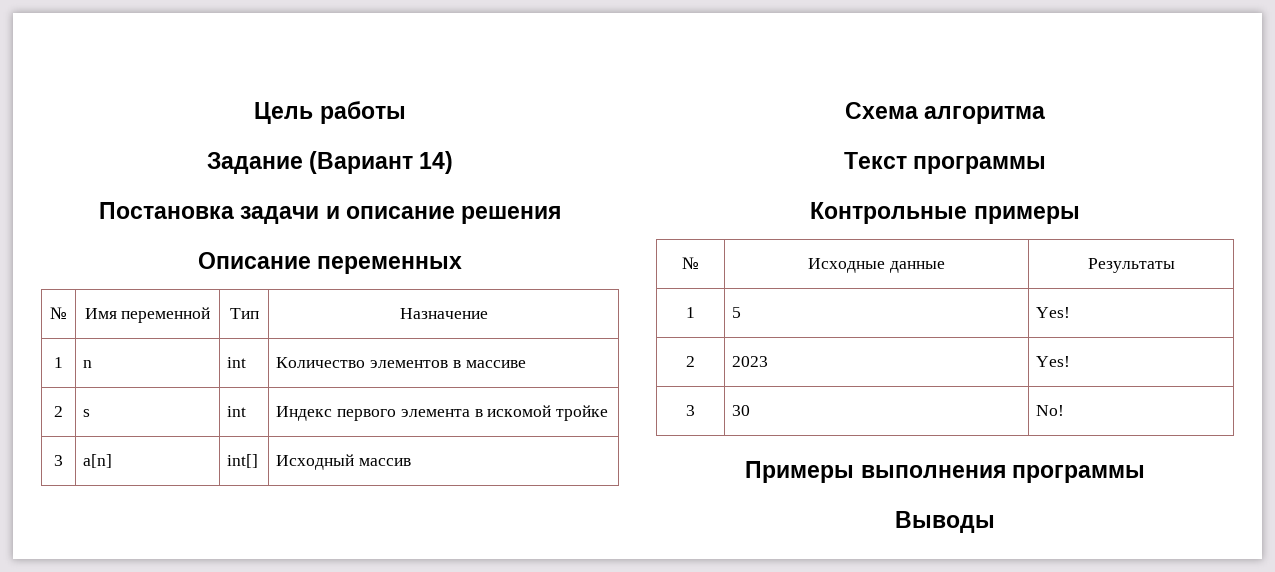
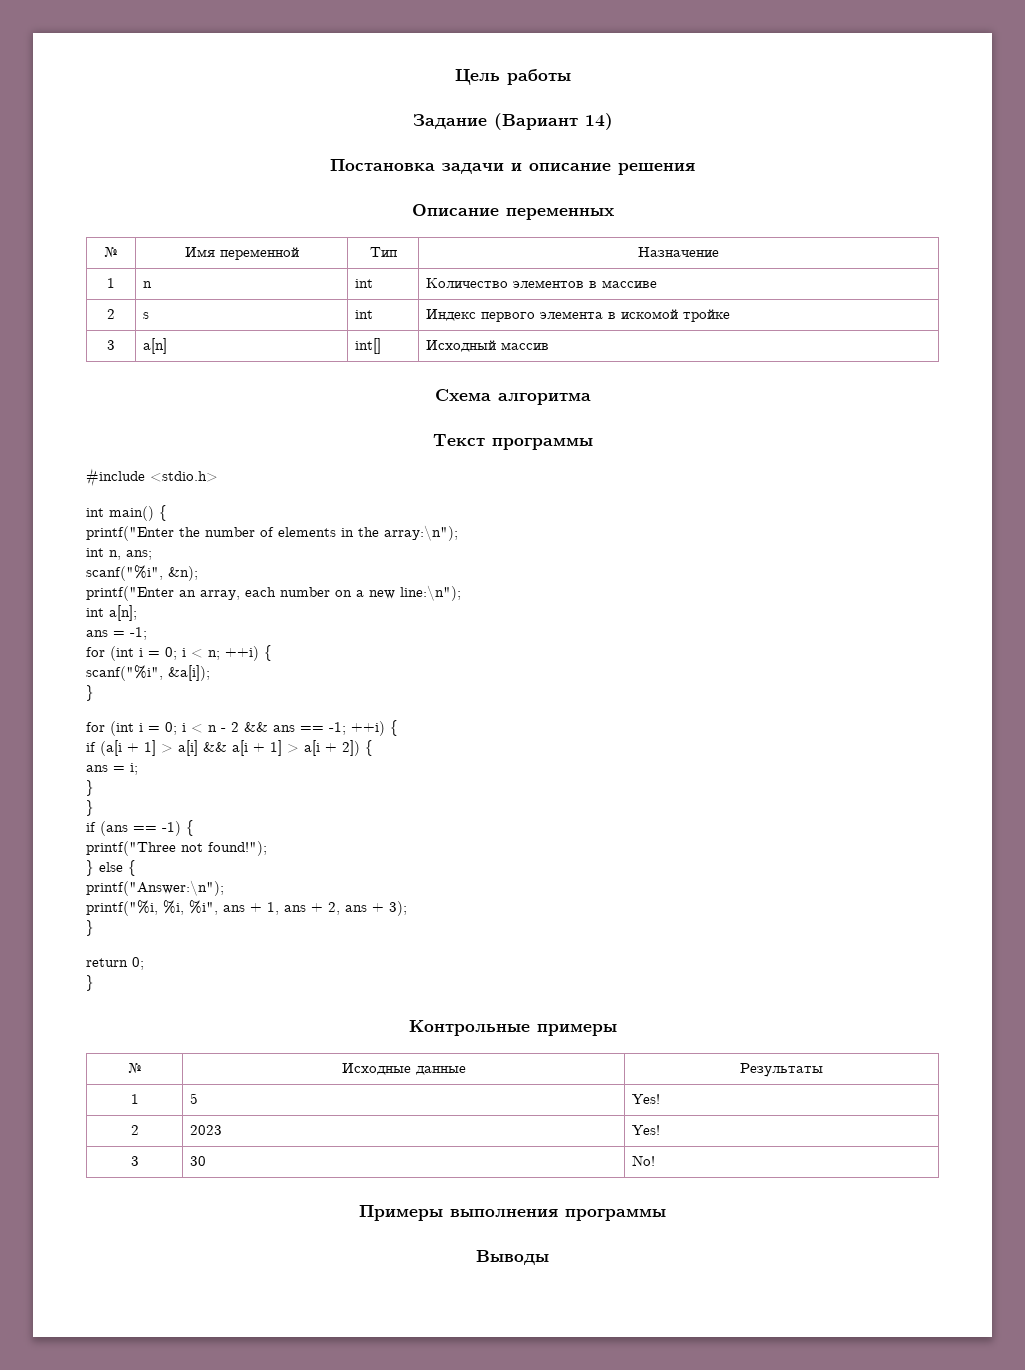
(1047, 165) none -> [86,468,218,487] [86,505,167,521] [86,525,458,541] [86,548,152,560] [86,565,198,581] [86,585,461,601] [86,605,137,621] [86,627,147,640] [86,645,272,661] [86,665,210,681] [86,685,94,701] [86,720,398,736] [86,740,373,756] [86,763,138,775] [86,780,94,796] [86,800,94,816] [86,820,194,836] [86,841,267,856] [86,860,136,876] [86,880,224,896] [86,900,407,916] [86,920,94,936] [86,957,144,970] [86,975,94,991] // #include <stdio.h> // int main() { // printf("Enter the number of elements in the array:\n"); // int n, ans; // scanf("%i", &n); // printf("Enter an array, each number on a new line:\n"); // int a[n]; // ans = -1; // for (int i = 0; i < n; ++i) { // scanf("%i", &a[i]); // } // for (int i = 0; i < n - 2 && ans == -1; ++i) { // if (a[i + 1] > a[i] && a[i + 1] > a[i + 2]) { // ans = i; // } // } // if (ans == -1) { // printf("Three not found!"); // } else { // printf("Answer:\n"); // printf("%i, %i, %i", ans + 1, ans + 2, ans + 3); // } // return 0; // }

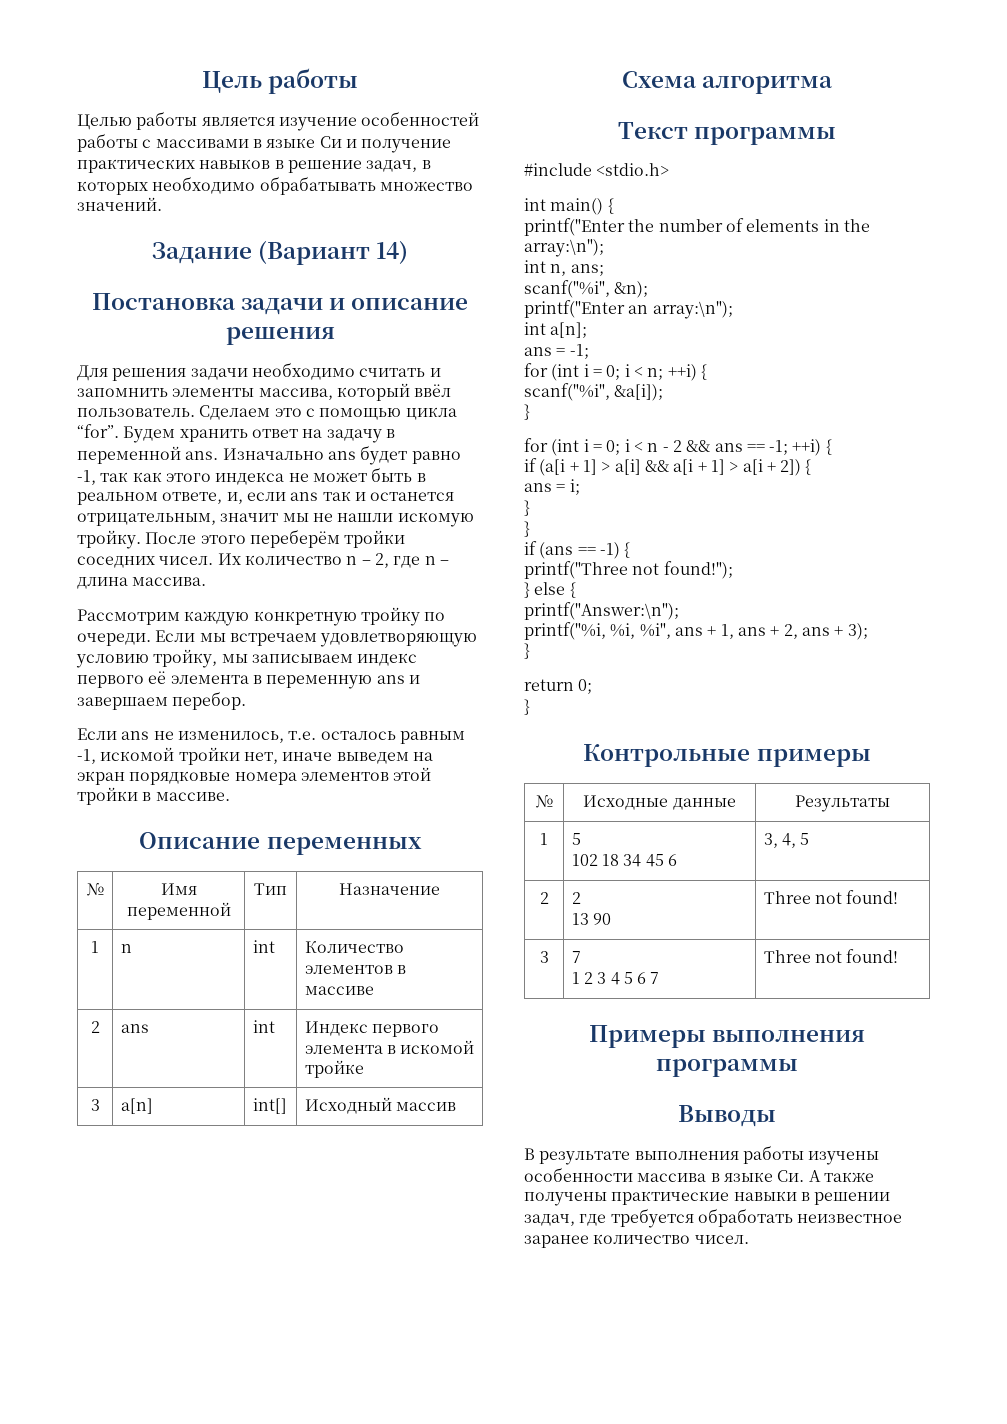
(571, 77) none -> [77,111,480,131] [77,133,452,153] [77,159,431,173] [77,176,473,195] [77,197,162,211] // Целью работы является изучение особенностей работы с массивами в языке Си и получение практических навыков в решение задач, в которых необходимо обрабатывать множество значений.
(695, 169) none -> [77,362,441,381] [77,383,452,401] [77,405,457,420] [77,424,395,443] [77,445,461,465] [77,467,426,485] [77,491,455,505] [77,512,474,527] [77,529,406,549] [77,553,449,568] [77,577,207,589] [77,607,446,626] [77,630,478,647] [76,649,418,668] [77,671,420,689] [77,691,247,710] [77,728,465,744] [77,747,433,765] [77,767,432,785] [77,787,230,805] // Для решения задачи необходимо считать и запомнить элементы массива, который ввёл пользователь. Сделаем это с помощью цикла “for”. Будем хранить ответ на задачу в переменной ans. Изначально ans будет равно -1, так как этого индекса не может быть в реальном ответе, и, если ans так и останется отрицательным, значит мы не нашли искомую тройку. После этого переберём тройки соседних чисел. Их количество n – 2, где n – длина массива. // Рассмотрим каждую конкретную тройку по очереди. Если мы встречаем удовлетворяющую условию тройку, мы записываем индекс первого её элемента в переменную ans и завершаем перебор. // Если ans не изменилось, т.е. осталось равным -1, искомой тройки нет, иначе выведем на экран порядковые номера элементов этой тройки в массиве.
[142,312,149,319] s -> [120,1024,149,1033] ans
[200,585,461,601] array, each number on a new line:\n"); -> [652,301,733,319] array:\n");
[631,1094,660,1104] [130,1125,139,1135] [189,1125,222,1135] [631,1125,660,1135] [130,1156,139,1166] [189,1156,206,1166] [631,1155,655,1166] [359,1205,666,1221] [476,1250,549,1265] | Yes! // 2 | 2023 | Yes! // 3 | 30 | No! // Примеры выполнения программы // Выводы -> [571,854,677,867] [763,833,810,848] [539,892,549,904] [571,892,581,904] [571,913,611,925] [763,890,899,904] [539,951,549,963] [571,951,581,963] [571,972,660,985] [763,949,899,963] [588,1025,866,1048] [656,1059,798,1077] [678,1105,776,1127] [524,1145,880,1165] [524,1167,874,1182] [524,1191,891,1206] [524,1208,903,1228] [524,1234,749,1248] // 102 18 34 45 6 | 3, 4, 5 // 2 | 2 // 13 90 | Three not found! // 3 | 7 // 1 2 3 4 5 6 7 | Three not found! // Примеры выполнения программы // Выводы // В результате выполнения работы изучены особенности массива в языке Си. А также получены практические навыки в решении задач, где требуется обработать неизвестное заранее количество чисел.

